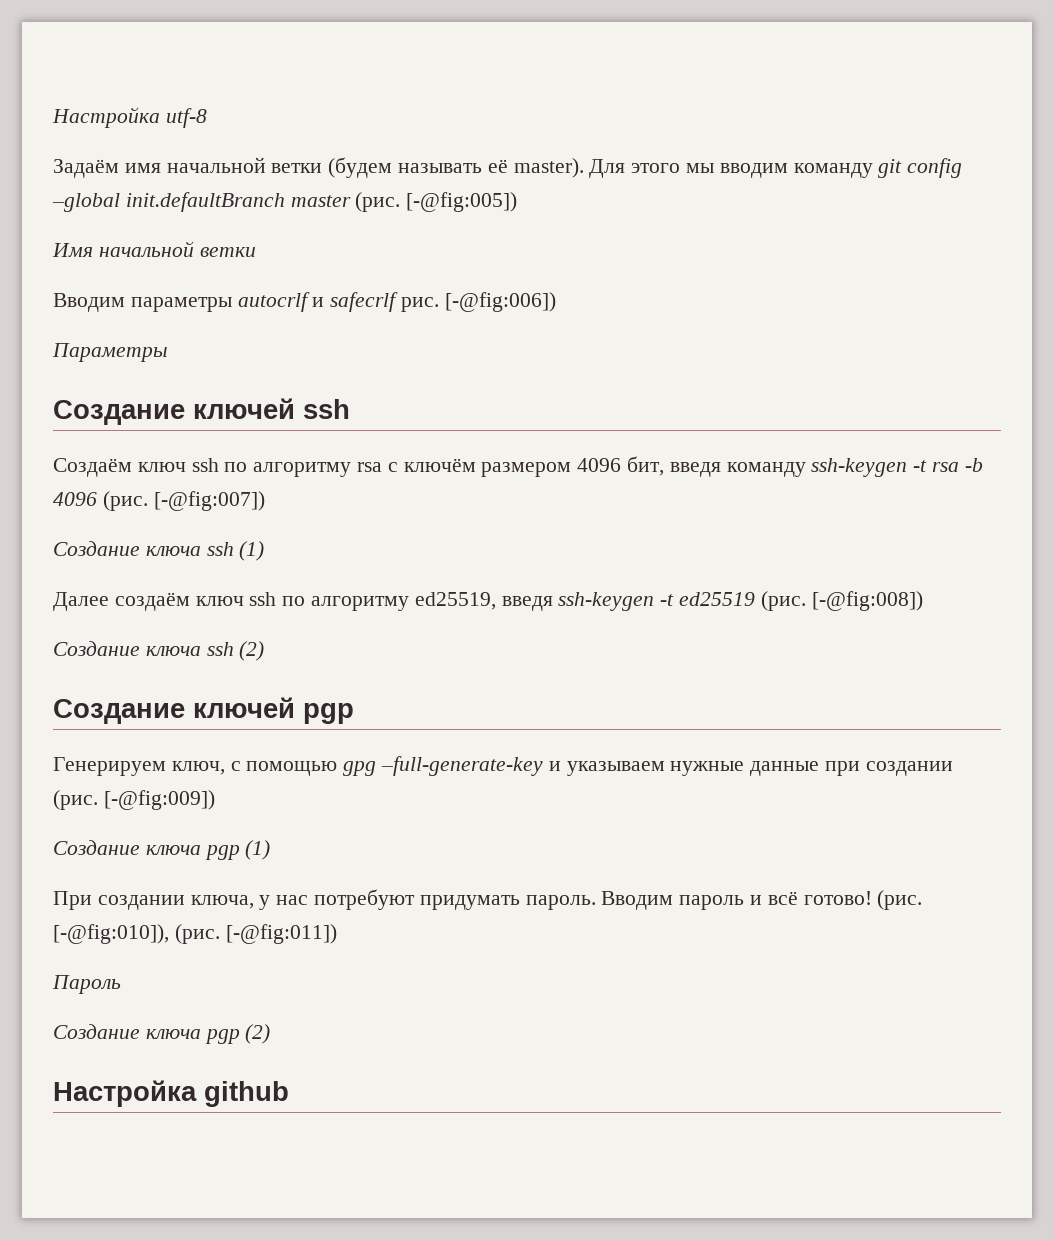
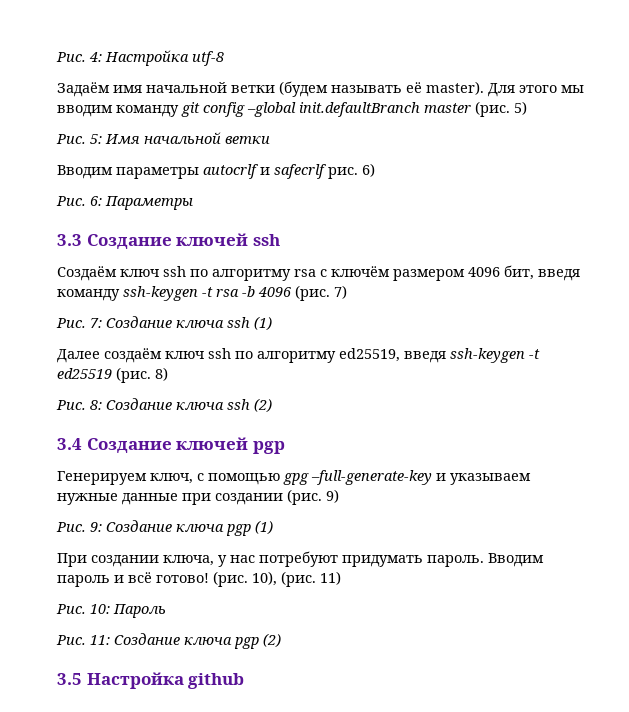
(52, 117) none -> [56,52,102,62] Рис. 4:
[406,192,518,212] [-@fig:005]) // -> [514,101,527,115] [56,134,102,144] 5) // Рис. 5:
[444,292,556,312] [-@fig:006]) // -> [362,163,375,177] [56,196,102,206] 6) // Рис. 6:
(168, 352) none -> [57,234,82,246] 3.3
[153,491,265,511] [-@fig:007]) // -> [334,285,347,299] [56,318,102,328] 7) // Рис. 7:
[811,591,923,611] [-@fig:008]) // -> [155,367,168,381] [56,400,102,410] 8) // Рис. 8:
(265, 651) none -> [57,438,82,450] 3.4
[103,790,215,810] [-@fig:009]) // -> [326,489,339,503] [56,522,102,532] 9) // Рис. 9:
[53,924,337,944] [-@fig:010]), (рис. [-@fig:011]) // -> [252,571,341,587] [56,604,110,614] 10), (рис. 11) // Рис. 10:
(121, 984) none -> [56,635,110,645] Рис. 11:
(271, 1034) none -> [57,673,82,685] 3.5

